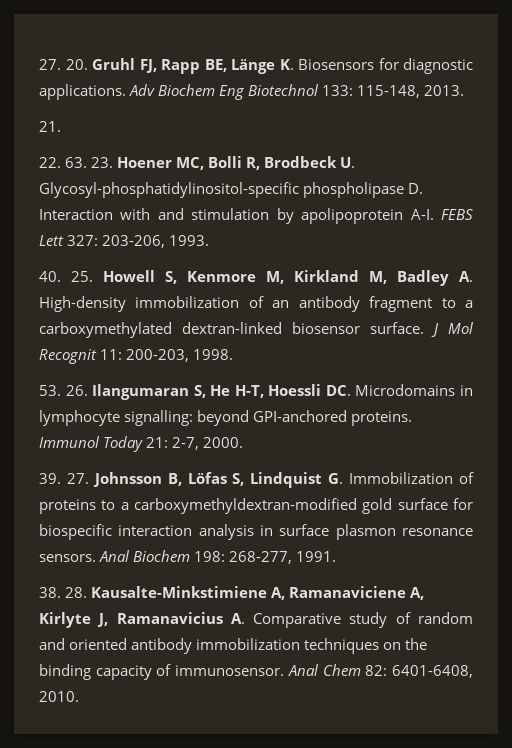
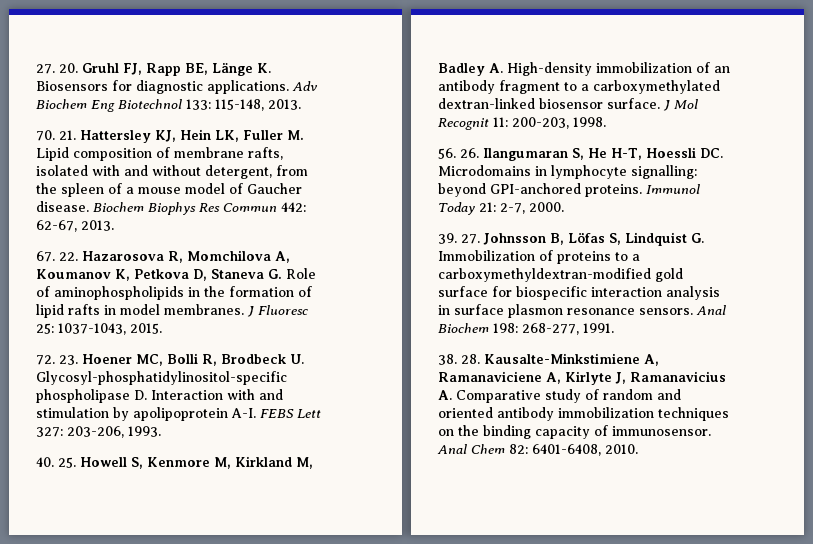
(465, 90) none -> [36,130,55,141] 70.
[39,157,88,168] // 22. 63. -> [80,129,304,143] [36,147,283,161] [36,165,308,179] [36,183,302,197] [36,201,306,215] [36,220,114,232] [36,250,290,263] [36,268,316,281] [36,286,312,300] [36,304,308,318] [36,323,162,335] [36,355,55,365] Hattersley KJ, Hein LK, Fuller M. Lipid composition of membrane rafts, isolated with and without detergent, from the spleen of a mouse model of Gaucher disease. Biochem Biophys Res Commun 442: 62-67, 2013. // 67. 22. Hazarosova R, Momchilova A, Koumanov K, Petkova D, Staneva G. Role of aminophospholipids in the formation of lipid rafts in model membranes. J Fluoresc 25: 1037-1043, 2015. // 72.
[39,385,61,396] 53. -> [438,148,456,159] 56.

